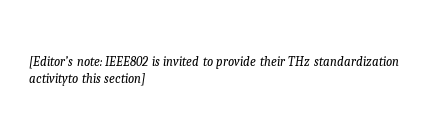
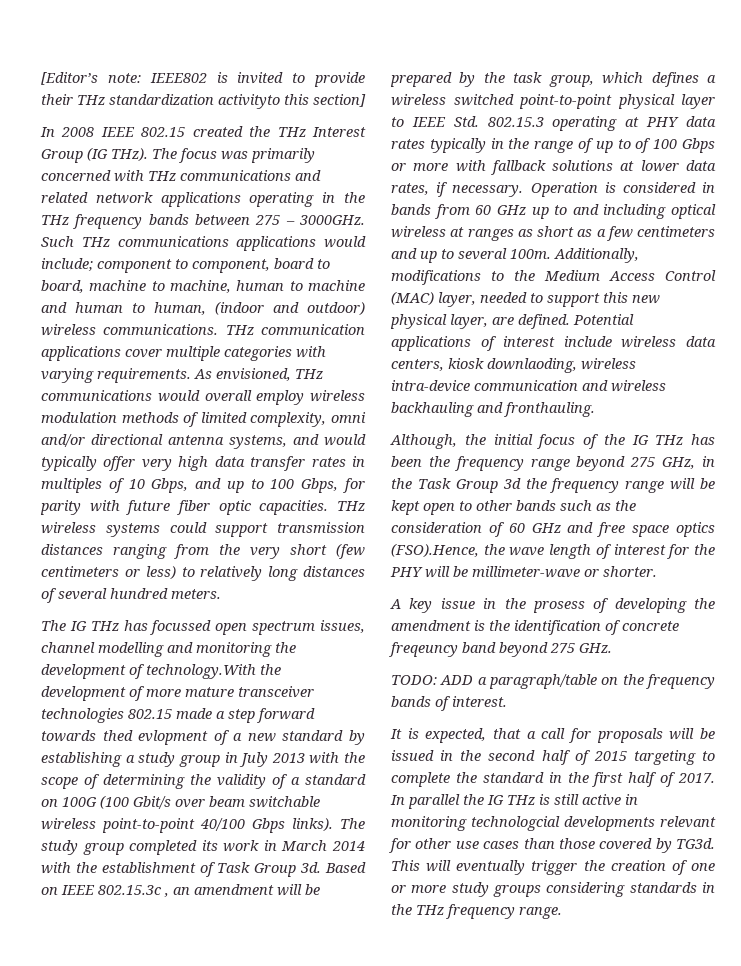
(146, 79) none -> [40,126,366,137] [41,147,315,163] [41,170,321,182] [41,192,365,207] [41,214,366,229] [41,236,366,251] [41,258,330,273] [41,280,365,293] [41,301,365,315] [41,324,365,336] [41,346,326,361] [41,368,323,383] [41,390,365,405] [41,412,366,427] [41,434,366,449] [41,456,365,471] [41,478,365,493] [40,500,365,515] [41,522,365,537] [41,543,365,559] [41,566,365,581] [41,588,221,603] [41,620,365,635] [41,642,296,657] [41,664,281,679] [41,686,314,701] [41,708,315,723] [41,730,365,745] [41,752,365,767] [41,774,366,789] [41,795,320,809] [41,818,365,833] [41,840,365,855] [41,862,366,877] [41,884,320,897] [390,72,716,87] [391,94,715,109] [391,116,716,131] [391,138,715,153] [391,160,716,175] [391,182,715,197] [391,204,716,219] [391,226,715,241] [391,248,639,263] [391,270,716,285] [391,291,660,307] [390,314,634,329] [391,336,716,351] [391,358,636,373] [391,380,666,392] [391,402,595,417] [390,434,715,449] [391,456,715,471] [391,478,715,493] [391,500,636,515] [391,522,715,537] [391,543,715,559] [390,566,657,578] [390,598,715,613] [391,620,679,635] [388,642,612,657] [391,674,715,689] [391,696,507,711] [390,728,715,743] [391,750,715,765] [391,772,715,787] [390,794,638,809] [391,816,716,831] [388,838,715,853] [391,860,715,875] [391,882,715,897] [391,904,562,919] // In 2008 IEEE 802.15 created the THz Interest Group (IG THz). The focus was primarily concerned with THz communications and related network applications operating in the THz frequency bands between 275 – 3000GHz. Such THz communications applications would include; component to component, board to board, machine to machine, human to machine and human to human, (indoor and outdoor) wireless communications. THz communication applications cover multiple categories with varying requirements. As envisioned, THz communications would overall employ wireless modulation methods of limited complexity, omni and/or directional antenna systems, and would typically offer very high data transfer rates in multiples of 10 Gbps, and up to 100 Gbps, for parity with future fiber optic capacities. THz wireless systems could support transmission distances ranging from the very short (few centimeters or less) to relatively long distances of several hundred meters. // The IG THz has focussed open spectrum issues, channel modelling and monitoring the development of technology.With the development of more mature transceiver technologies 802.15 made a step forward towards thed evlopment of a new standard by establishing a study group in July 2013 with the scope of determining the validity of a standard on 100G (100 Gbit/s over beam switchable wireless point-to-point 40/100 Gbps links). The study group completed its work in March 2014 with the establishment of Task Group 3d. Based on IEEE 802.15.3c , an amendment will be prepared by the task group, which defines a wireless switched point-to-point physical layer to IEEE Std. 802.15.3 operating at PHY data rates typically in the range of up to of 100 Gbps or more with fallback solutions at lower data rates, if necessary. Operation is considered in bands from 60 GHz up to and including optical wireless at ranges as short as a few centimeters and up to several 100m. Additionally, modifications to the Medium Access Control (MAC) layer, needed to support this new physical layer, are defined. Potential applications of interest include wireless data centers, kiosk downlaoding, wireless intra-device communication and wireless backhauling and fronthauling. // Although, the initial focus of the IG THz has been the frequency range beyond 275 GHz, in the Task Group 3d the frequency range will be kept open to other bands such as the consideration of 60 GHz and free space optics (FSO).Hence, the wave length of interest for the PHY will be millimeter-wave or shorter. // A key issue in the prosess of developing the amendment is the identification of concrete freqeuncy band beyond 275 GHz. // TODO: ADD a paragraph/table on the frequency bands of interest. // It is expected, that a call for proposals will be issued in the second half of 2015 targeting to complete the standard in the first half of 2017. In parallel the IG THz is still active in monitoring technologcial developments relevant for other use cases than those covered by TG3d. This will eventually trigger the creation of one or more study groups considering standards in the THz frequency range.

